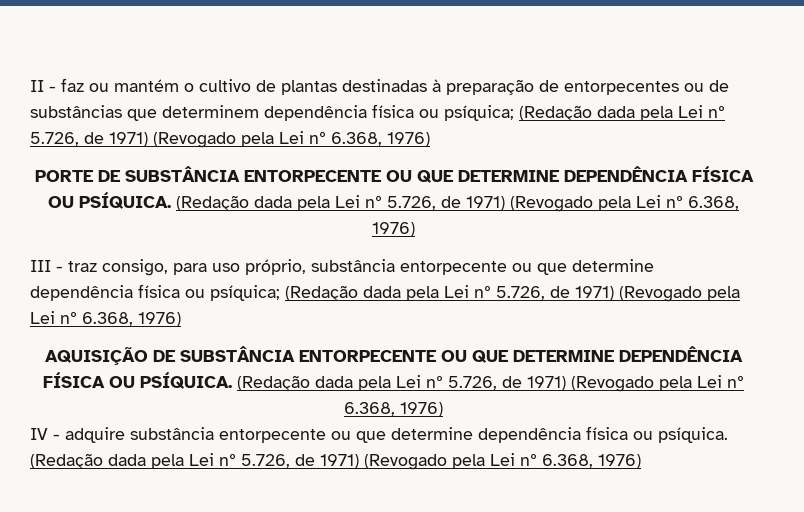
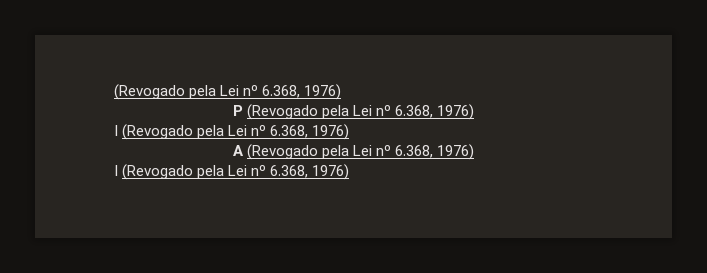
[30,78,729,95] [30,104,725,121] [30,131,430,148] [34,166,754,183] [48,192,739,212] [372,222,415,237] [30,259,654,276] [30,284,740,302] [30,311,181,327] [45,346,743,365] [43,372,744,392] [344,402,443,417] [30,426,728,443] [30,453,359,469] II - faz ou mantém o cultivo de plantas destinadas à preparação de entorpecentes ou de substâncias que determinem dependência física ou psíquica; (Redação dada pela Lei nº 5.726, de 1971) (Revogado pela Lei nº 6.368, 1976) // PORTE DE SUBSTÂNCIA ENTORPECENTE OU QUE DETERMINE DEPENDÊNCIA FÍSICA OU PSÍQUICA. (Redação dada pela Lei nº 5.726, de 1971) (Revogado pela Lei nº 6.368, 1976) // III - traz consigo, para uso próprio, substância entorpecente ou que determine dependência física ou psíquica; (Redação dada pela Lei nº 5.726, de 1971) (Revogado pela Lei nº 6.368, 1976) // AQUISIÇÃO DE SUBSTÂNCIA ENTORPECENTE OU QUE DETERMINE DEPENDÊNCIA FÍSICA OU PSÍQUICA. (Redação dada pela Lei nº 5.726, de 1971) (Revogado pela Lei nº 6.368, 1976) // IV - adquire substância entorpecente ou que determine dependência física ou psíquica. (Redação dada pela Lei nº 5.726, de 1971) -> [114,84,342,100] [232,104,475,120] [114,124,350,140] [232,144,475,160] [114,165,118,176] (Revogado pela Lei nº 6.368, 1976) // P (Revogado pela Lei nº 6.368, 1976) // I (Revogado pela Lei nº 6.368, 1976) // A (Revogado pela Lei nº 6.368, 1976) // I

